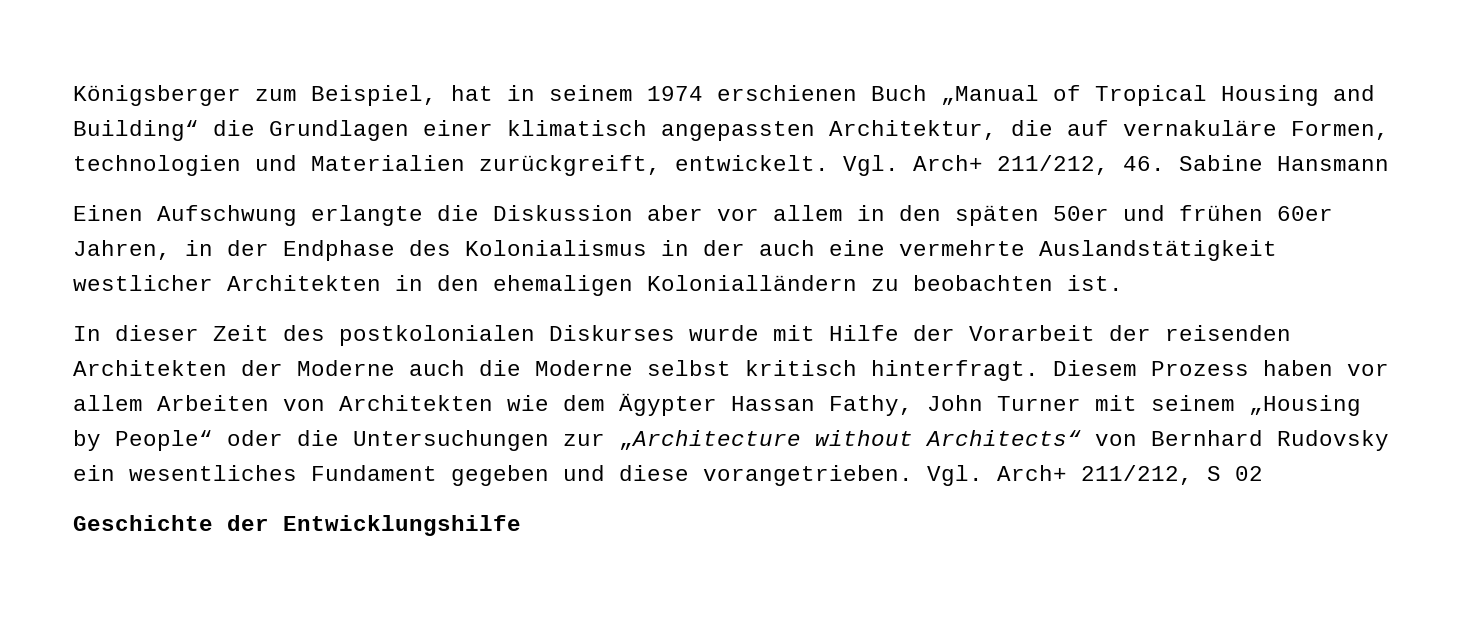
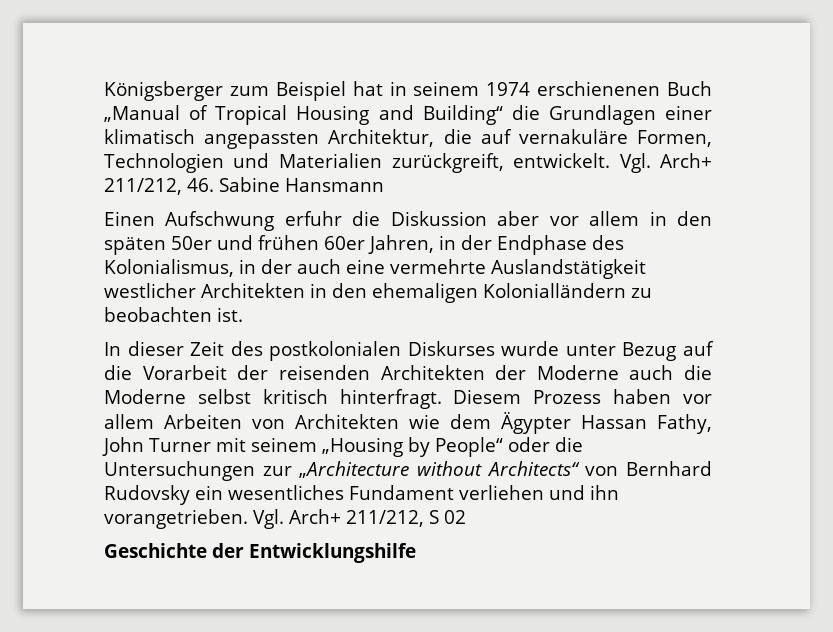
[311,85,437,106] Beispiel, -> [275,81,346,101] Beispiel
[717,85,857,101] erschienen -> [537,81,661,96] erschienenen
[73,155,241,176] technologien -> [104,153,224,173] Technologien
[311,205,423,226] erlangte -> [284,211,342,226] erfuhr
[465,240,647,256] Kolonialismus -> [104,259,234,277] Kolonialismus,
[773,325,955,341] mit Hilfe der -> [565,341,714,361] [104,365,132,380] unter Bezug auf die
[451,465,689,486] gegeben und diese -> [459,485,619,500] verliehen und ihn

